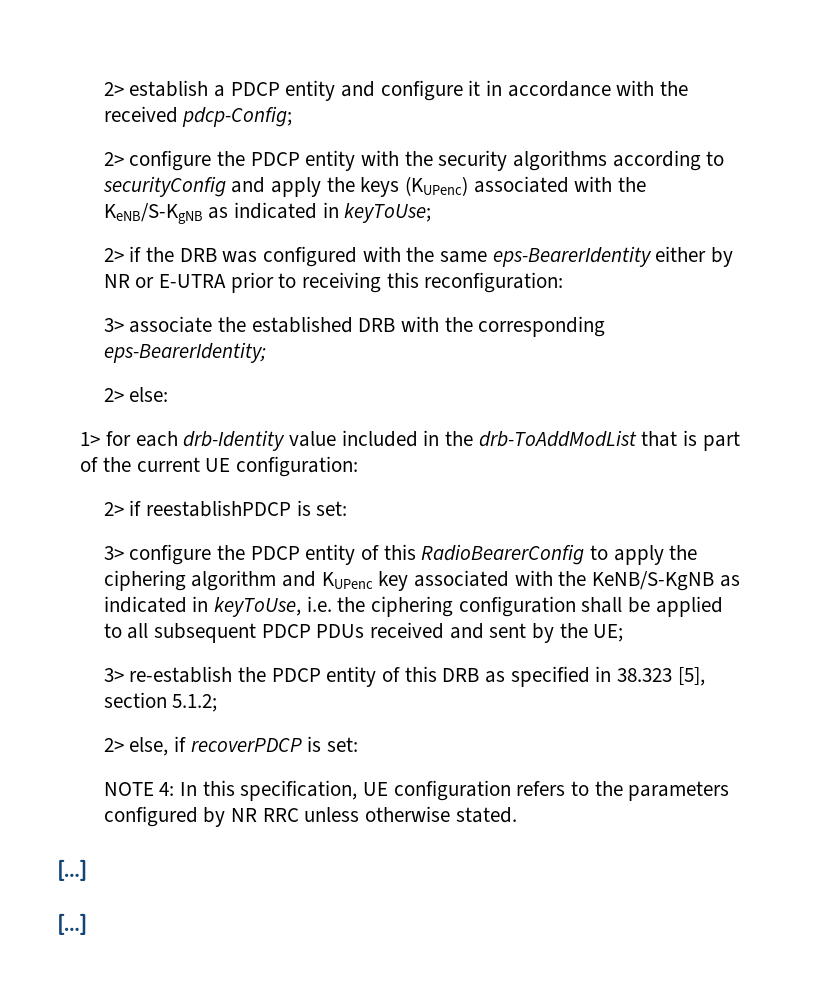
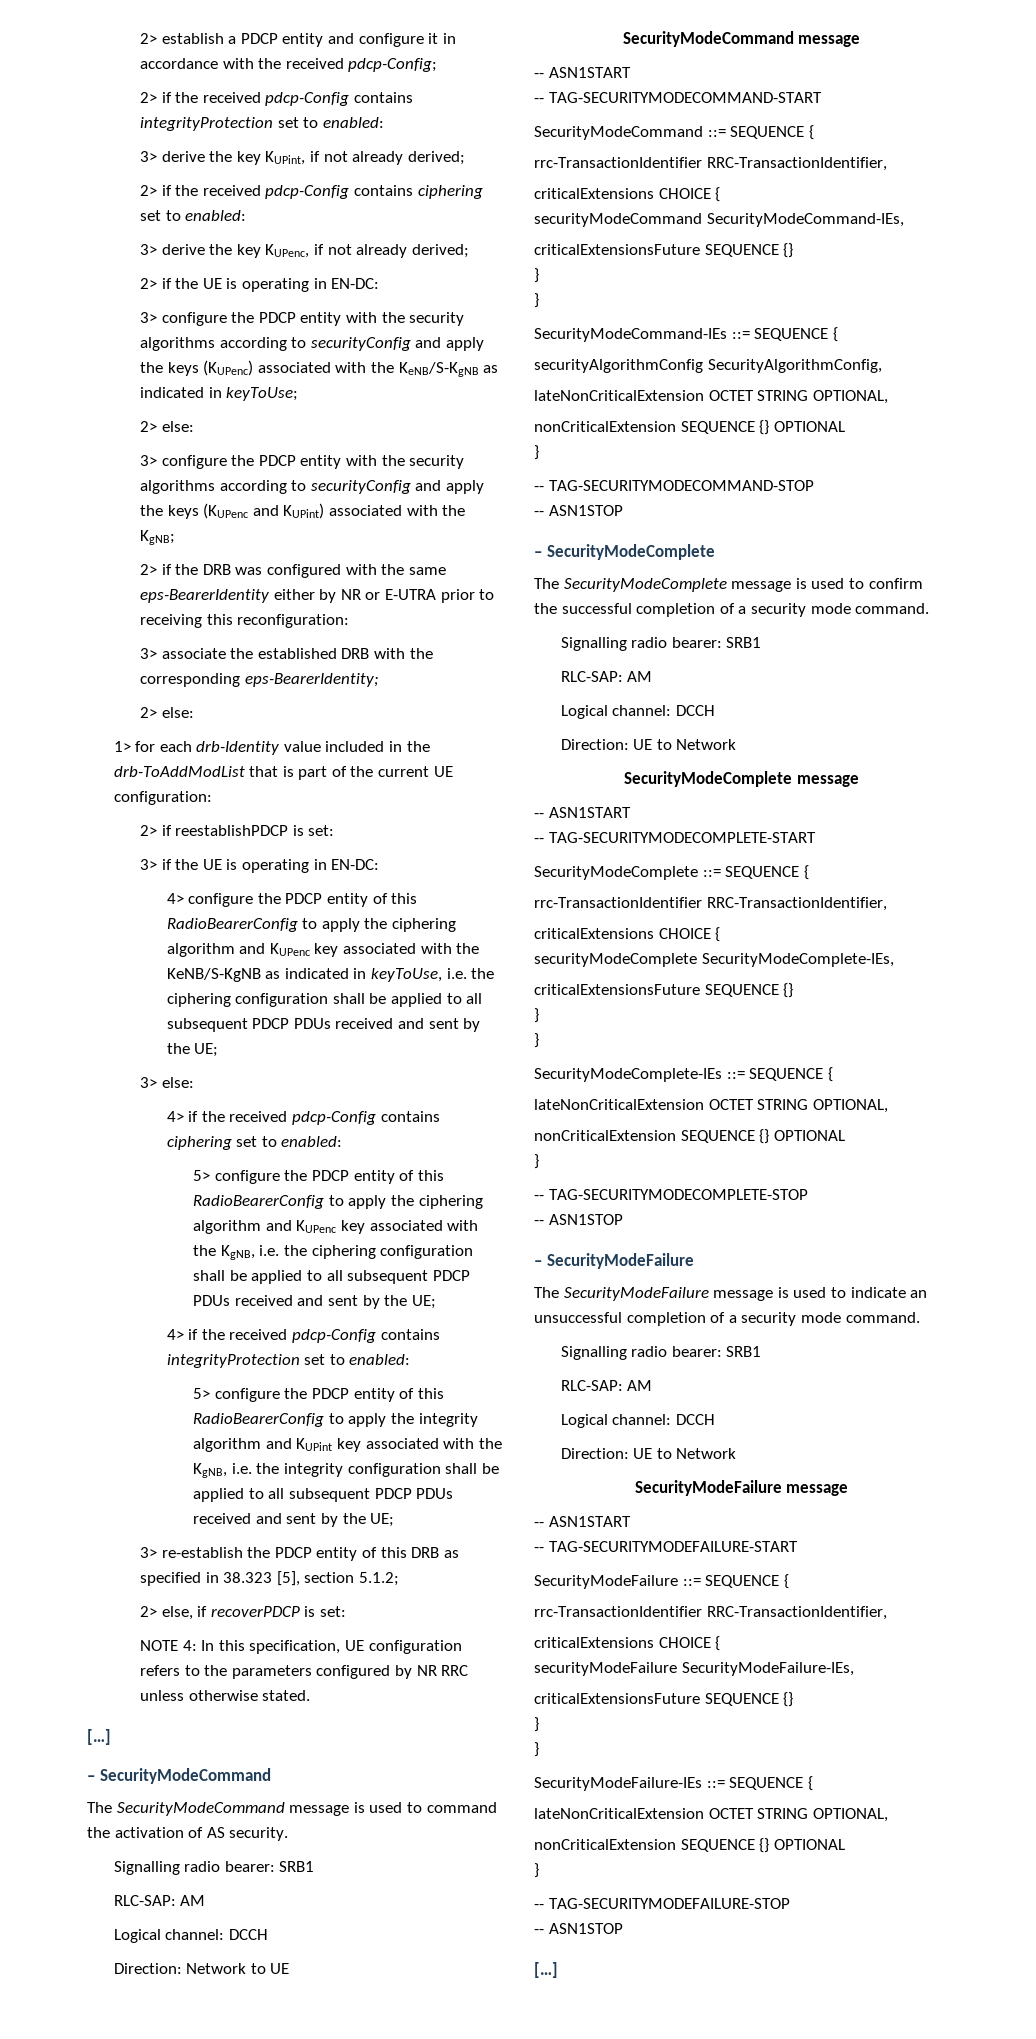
(124, 159) none -> [161,92,414,106] [140,117,384,131] [140,151,465,165] [140,185,483,199] [140,210,247,221] [140,244,469,258] [140,278,380,292] [140,312,158,323] if the received pdcp-Config contains integrityProtection set to enabled: // 3> derive the key KUPint, if not already derived; // 2> if the received pdcp-Config contains ciphering set to enabled: // 3> derive the key KUPenc, if not already derived; // 2> if the UE is operating in EN-DC: // 3>
(432, 213) none -> [140,421,194,432] [140,455,465,469] [140,480,485,494] [140,503,466,519] [140,530,176,545] // 2> else: // 3> configure the PDCP entity with the security algorithms according to securityConfig and apply the keys (KUPenc and KUPint) associated with the KgNB;
(124, 553) none -> [161,859,380,873] [166,893,184,904] if the UE is operating in EN-DC: // 4>
(624, 633) none -> [140,1077,194,1088] [166,1111,440,1125] [166,1136,343,1150] [193,1170,444,1184] [193,1195,483,1209] [193,1220,479,1234] [193,1245,474,1260] [193,1270,470,1284] [193,1295,436,1309] [166,1329,440,1343] [166,1354,411,1368] [193,1388,444,1402] [193,1413,478,1427] [193,1438,502,1452] [193,1463,499,1478] [193,1488,454,1502] [193,1513,395,1527] // 3> else: // 4> if the received pdcp-Config contains ciphering set to enabled: // 5> configure the PDCP entity of this RadioBearerConfig to apply the ciphering algorithm and KUPenc key associated with the KgNB, i.e. the ciphering configuration shall be applied to all subsequent PDCP PDUs received and sent by the UE; // 4> if the received pdcp-Config contains integrityProtection set to enabled: // 5> configure the PDCP entity of this RadioBearerConfig to apply the integrity algorithm and KUPint key associated with the KgNB, i.e. the integrity configuration shall be applied to all subsequent PDCP PDUs received and sent by the UE;
(87, 870) none -> [87,1768,271,1784] [87,1802,497,1816] [87,1827,289,1841] [113,1861,315,1875] [113,1895,206,1906] [113,1929,268,1943] [113,1963,290,1974] [622,31,861,47] [534,67,631,78] [534,92,822,103] [534,125,814,140] [534,157,887,171] [534,187,721,202] [534,213,904,227] [534,243,794,258] [534,268,539,283] [534,293,539,308] [534,327,838,342] [534,359,882,373] [534,390,888,404] [534,420,845,435] [534,445,539,460] [534,480,814,491] [534,505,623,516] [534,544,715,560] [534,578,923,592] [534,603,930,617] [560,637,762,651] [560,671,653,682] [560,705,715,719] [560,739,737,750] [624,771,859,787] [534,807,631,818] [534,832,816,843] [534,865,809,880] [534,897,887,911] [534,927,721,942] [534,953,894,967] [534,983,794,998] [534,1008,539,1023] [534,1033,539,1048] [534,1067,833,1082] [534,1099,888,1113] [534,1129,845,1144] [534,1154,539,1169] [534,1189,808,1200] [534,1214,623,1225] [534,1253,694,1269] [534,1287,928,1301] [534,1312,920,1326] [560,1346,762,1360] [560,1380,653,1391] [560,1414,715,1428] [560,1448,737,1459] [634,1480,849,1496] [534,1516,631,1527] [534,1541,798,1552] [534,1574,789,1589] [534,1606,887,1620] [534,1636,721,1651] [534,1662,854,1676] [534,1692,794,1707] [534,1717,539,1732] [534,1742,539,1757] [534,1776,813,1791] [534,1808,888,1822] [534,1838,845,1853] [534,1863,539,1878] [534,1898,790,1909] [534,1923,623,1934] // – SecurityModeCommand // The SecurityModeCommand message is used to command the activation of AS security. // Signalling radio bearer: SRB1 // RLC-SAP: AM // Logical channel: DCCH // Direction: Network to UE // SecurityModeCommand message // -- ASN1START // -- TAG-SECURITYMODECOMMAND-START // SecurityModeCommand ::= SEQUENCE { // rrc-TransactionIdentifier RRC-TransactionIdentifier, // criticalExtensions CHOICE { // securityModeCommand SecurityModeCommand-IEs, // criticalExtensionsFuture SEQUENCE {} // } // } // SecurityModeCommand-IEs ::= SEQUENCE { // securityAlgorithmConfig SecurityAlgorithmConfig, // lateNonCriticalExtension OCTET STRING OPTIONAL, // nonCriticalExtension SEQUENCE {} OPTIONAL // } // -- TAG-SECURITYMODECOMMAND-STOP // -- ASN1STOP // – SecurityModeComplete // The SecurityModeComplete message is used to confirm the successful completion of a security mode command. // Signalling radio bearer: SRB1 // RLC-SAP: AM // Logical channel: DCCH // Direction: UE to Network // SecurityModeComplete message // -- ASN1START // -- TAG-SECURITYMODECOMPLETE-START // SecurityModeComplete ::= SEQUENCE { // rrc-TransactionIdentifier RRC-TransactionIdentifier, // criticalExtensions CHOICE { // securityModeComplete SecurityModeComplete-IEs, // criticalExtensionsFuture SEQUENCE {} // } // } // SecurityModeComplete-IEs ::= SEQUENCE { // lateNonCriticalExtension OCTET STRING OPTIONAL, // nonCriticalExtension SEQUENCE {} OPTIONAL // } // -- TAG-SECURITYMODECOMPLETE-STOP // -- ASN1STOP // – SecurityModeFailure // The SecurityModeFailure message is used to indicate an unsuccessful completion of a security mode command. // Signalling radio bearer: SRB1 // RLC-SAP: AM // Logical channel: DCCH // Direction: UE to Network // SecurityModeFailure message // -- ASN1START // -- TAG-SECURITYMODEFAILURE-START // SecurityModeFailure ::= SEQUENCE { // rrc-TransactionIdentifier RRC-TransactionIdentifier, // criticalExtensions CHOICE { // securityModeFailure SecurityModeFailure-IEs, // criticalExtensionsFuture SEQUENCE {} // } // } // SecurityModeFailure-IEs ::= SEQUENCE { // lateNonCriticalExtension OCTET STRING OPTIONAL, // nonCriticalExtension SEQUENCE {} OPTIONAL // } // -- TAG-SECURITYMODEFAILURE-STOP // -- ASN1STOP

